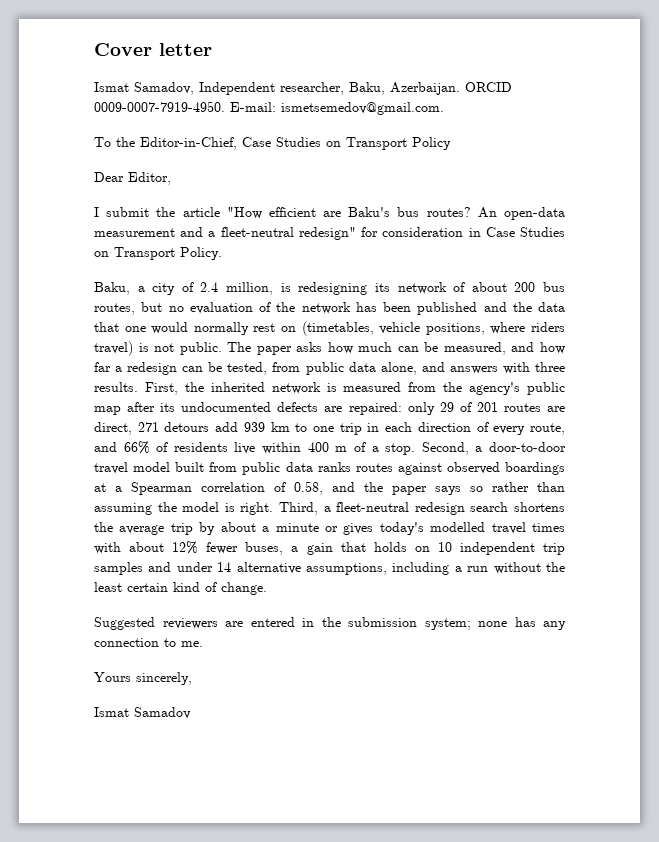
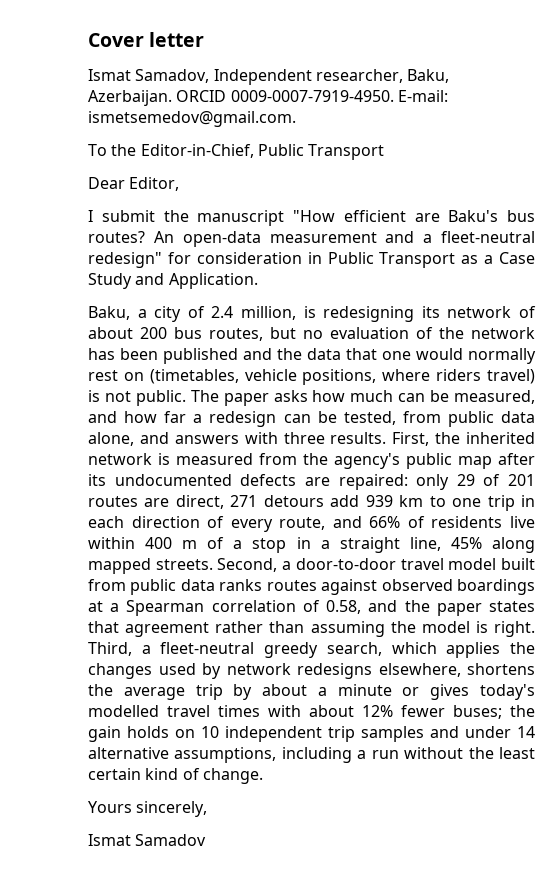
[242,137,451,150] Case Studies on Transport Policy -> [257,144,385,160] Public Transport
[182,207,220,217] article -> [197,210,285,226] manuscript
[485,227,565,237] [94,247,222,260] Case Studies on Transport Policy. -> [327,252,535,268] [88,273,258,289] Public Transport as a Case Study and Application.
[385,443,416,455] stop. -> [252,537,536,553] [88,558,213,574] stop in a straight line, 45% along mapped streets.
[435,486,483,495] says so -> [489,601,535,612] [88,621,210,637] states that agreement
[414,502,509,515] redesign search -> [264,642,535,658] [88,663,461,679] greedy search, which applies the changes used by network redesigns elsewhere,
[245,542,366,555] buses, a gain that -> [453,705,535,719] [88,726,121,742] buses; the gain
[94,617,566,630] [94,638,203,647] // Suggested reviewers are entered in the submission system; none has any connection to me. -> (263, 776) none

